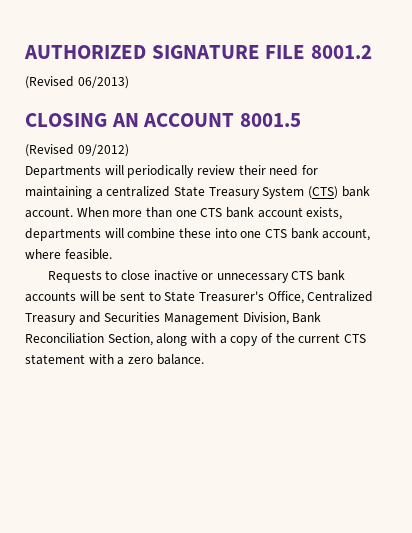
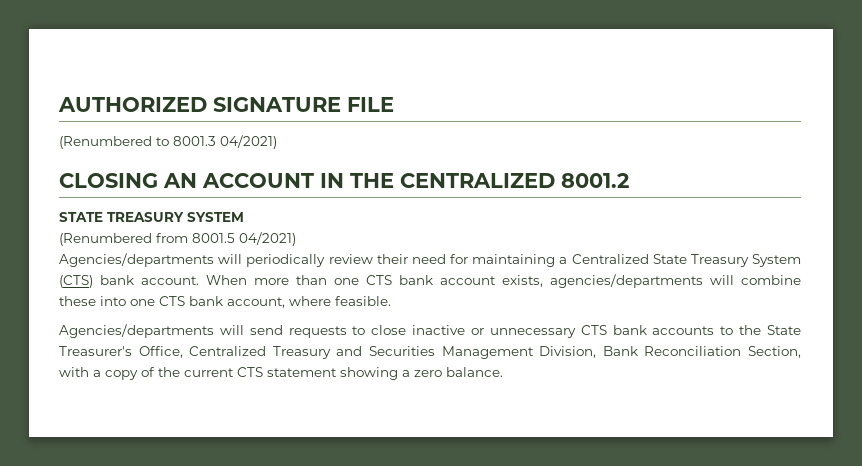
[311,45,373,59] [25,76,129,89] 8001.2 // (Revised 06/2013) -> [59,135,277,149] // (Renumbered to 8001.3 04/2021)
[240,113,302,127] [25,144,129,157] [25,165,101,178] 8001.5 // (Revised 09/2012) // Departments -> [320,173,629,188] [59,212,244,222] [59,232,296,246] [59,253,214,267] IN THE CENTRALIZED 8001.2 // STATE TREASURY SYSTEM // (Renumbered from 8001.5 04/2021) // Agencies/departments
[106,186,171,197] centralized -> [571,254,649,264] Centralized
[25,228,101,241] departments -> [550,274,703,288] agencies/departments
[47,270,102,283] Requests -> [59,324,347,338] Agencies/departments will send requests
[79,291,161,302] will be sent to -> [720,325,762,335] to the
[156,333,188,346] along -> (802, 352) none
[88,354,114,364] with -> [340,367,398,380] showing

